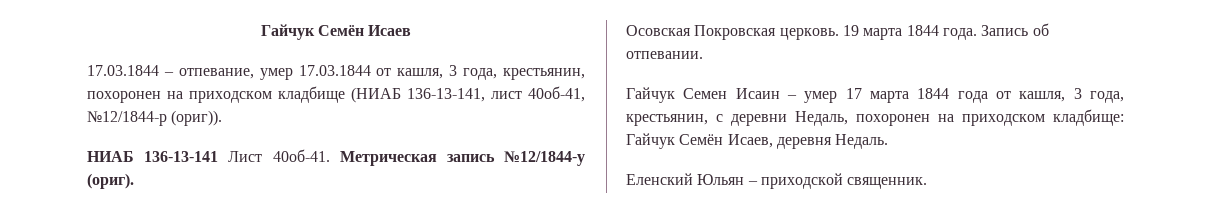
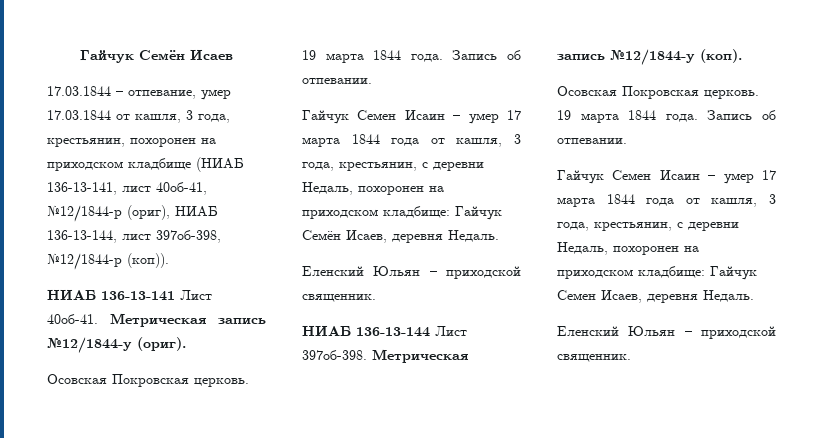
[171,110,223,126] (ориг)). -> [127,205,218,220] [47,230,221,243] [47,253,169,270] (ориг), НИАБ 136-13-144, лист 397об-398, №12/1844-р (коп)).
(928, 183) none -> [302,325,467,337] [302,349,469,363] [557,49,742,65] [557,86,759,99] [557,110,776,123] [557,138,627,144] [557,170,776,184] [557,194,776,207] [557,222,739,231] [557,242,699,255] [557,266,757,280] [557,290,754,303] [557,326,776,339] [557,354,631,362] // НИАБ 136-13-144 Лист 397об-398. Метрическая запись №12/1844-у (коп). // Осовская Покровская церковь. 19 марта 1844 года. Запись об отпевании. // Гайчук Семен Исаин – умер 17 марта 1844 года от кашля, 3 года, крестьянин, с деревни Недаль, похоронен на приходском кладбище: Гайчук Семен Исаев, деревня Недаль. // Еленский Юльян – приходской священник.

